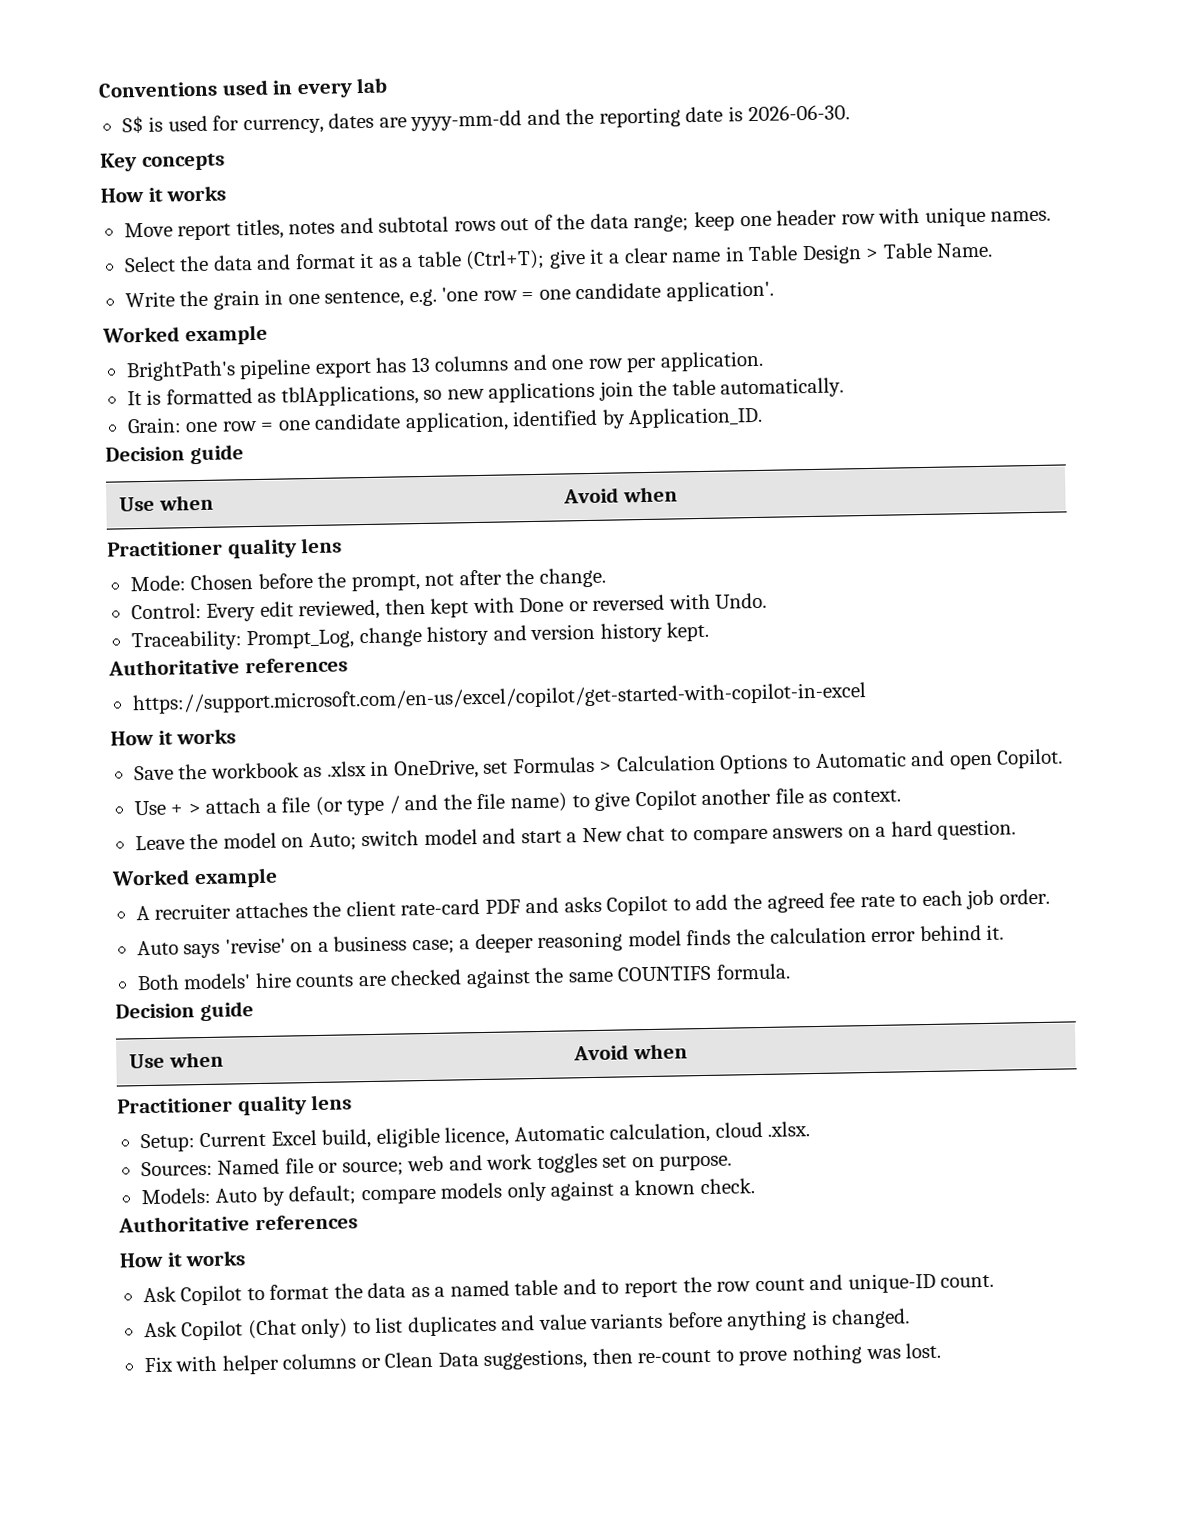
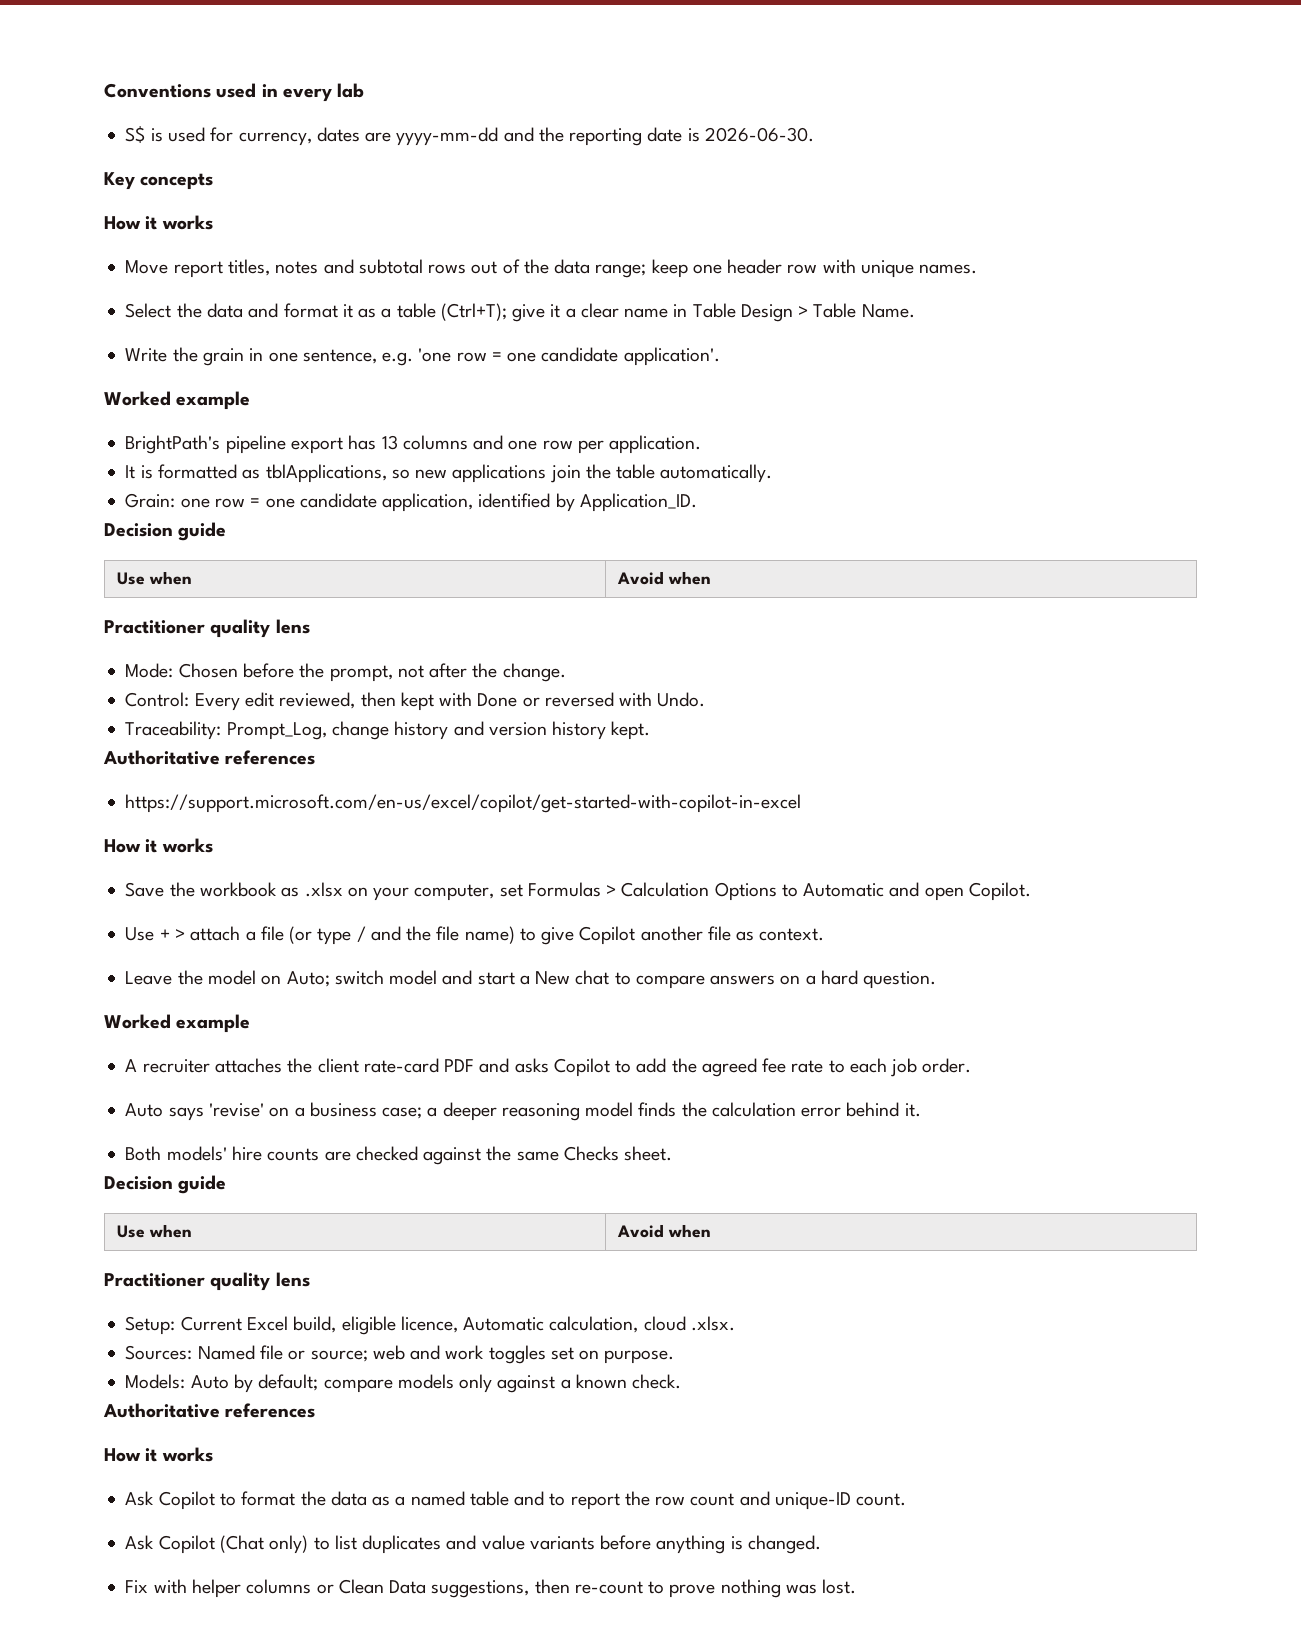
[370,759,479,780] in OneDrive, -> [347,884,495,901] on your computer,
[617,963,791,982] COUNTIFS formula. -> [563,1146,673,1161] Checks sheet.

